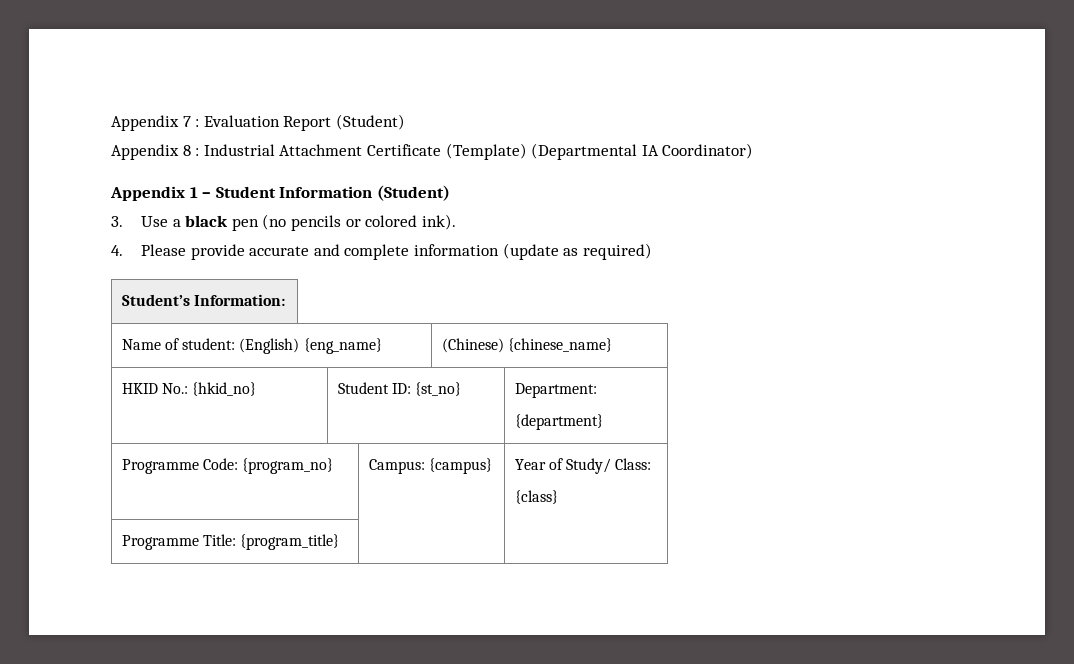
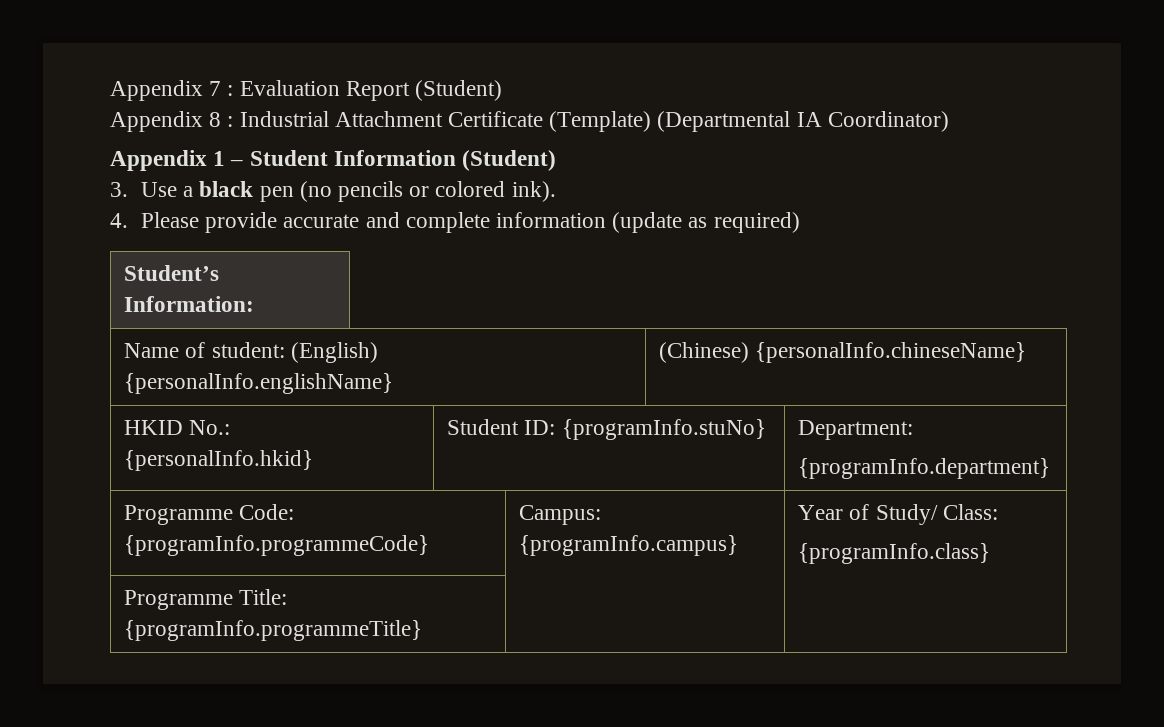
[303,338,382,354] {eng_name} -> [124,373,394,394] {personalInfo.englishName}
[507,338,612,352] {chinese_name} -> [755,342,1027,363] {personalInfo.chineseName}
[192,382,257,396] {hkid_no} -> [124,450,314,471] {personalInfo.hkid}
[415,382,462,396] {st_no} -> [561,419,766,440] {programInfo.stuNo}
[514,414,603,430] {department} -> [798,458,1051,479] {programInfo.department}
[242,458,334,474] {program_no} -> [124,535,430,556] {programInfo.programmeCode}
[428,458,492,474] {campus} -> [519,535,739,556] {programInfo.campus}
[514,490,558,504] {class} -> [798,543,991,564] {programInfo.class}
[240,534,340,550] {program_title} -> [124,620,423,641] {programInfo.programmeTitle}

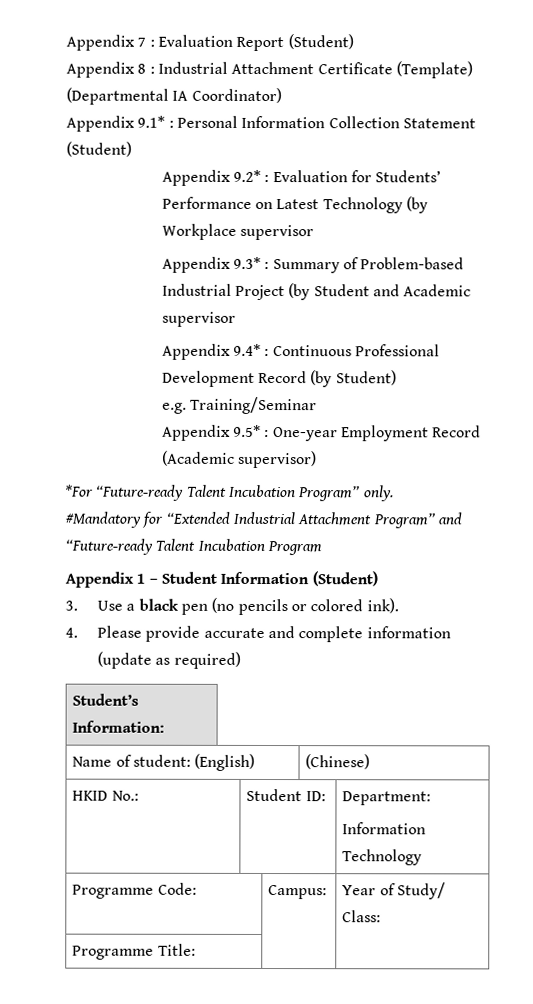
(949, 121) none -> [66,115,476,132] [66,141,132,157] [161,169,442,186] [161,196,429,214] [161,223,315,241] [161,256,465,274] [161,283,472,301] [161,311,236,327] [161,343,441,360] [161,370,397,388] [161,396,318,415] [161,424,482,442] [161,450,318,469] [65,484,394,502] [65,511,462,529] [65,538,322,556] // Appendix 9.1* : Personal Information Collection Statement (Student) // Appendix 9.2* : Evaluation for Students’ Performance on Latest Technology (by Workplace supervisor // Appendix 9.3* : Summary of Problem-based Industrial Project (by Student and Academic supervisor // Appendix 9.4* : Continuous Professional Development Record (by Student) // e.g. Training/Seminar // Appendix 9.5* : One-year Employment Record (Academic supervisor) // *For “Future-ready Talent Incubation Program” only. // #Mandatory for “Extended Industrial Attachment Program” and “Future-ready Talent Incubation Program
[124,373,394,394] {personalInfo.englishName} -> (256, 762) none
[755,342,1027,363] {personalInfo.chineseName} -> (371, 762) none
[124,450,314,471] {personalInfo.hkid} -> (139, 795) none
[561,419,766,440] {programInfo.stuNo} -> (326, 796) none
[798,458,1051,479] {programInfo.department} -> [342,822,427,835] [342,849,423,866] Information Technology
[124,535,430,556] {programInfo.programmeCode} -> (197, 888) none
[519,535,739,556] {programInfo.campus} -> (328, 892) none
[798,543,991,564] // {programInfo.class} -> (382, 916) none
[124,620,423,641] {programInfo.programmeTitle} -> (196, 949) none

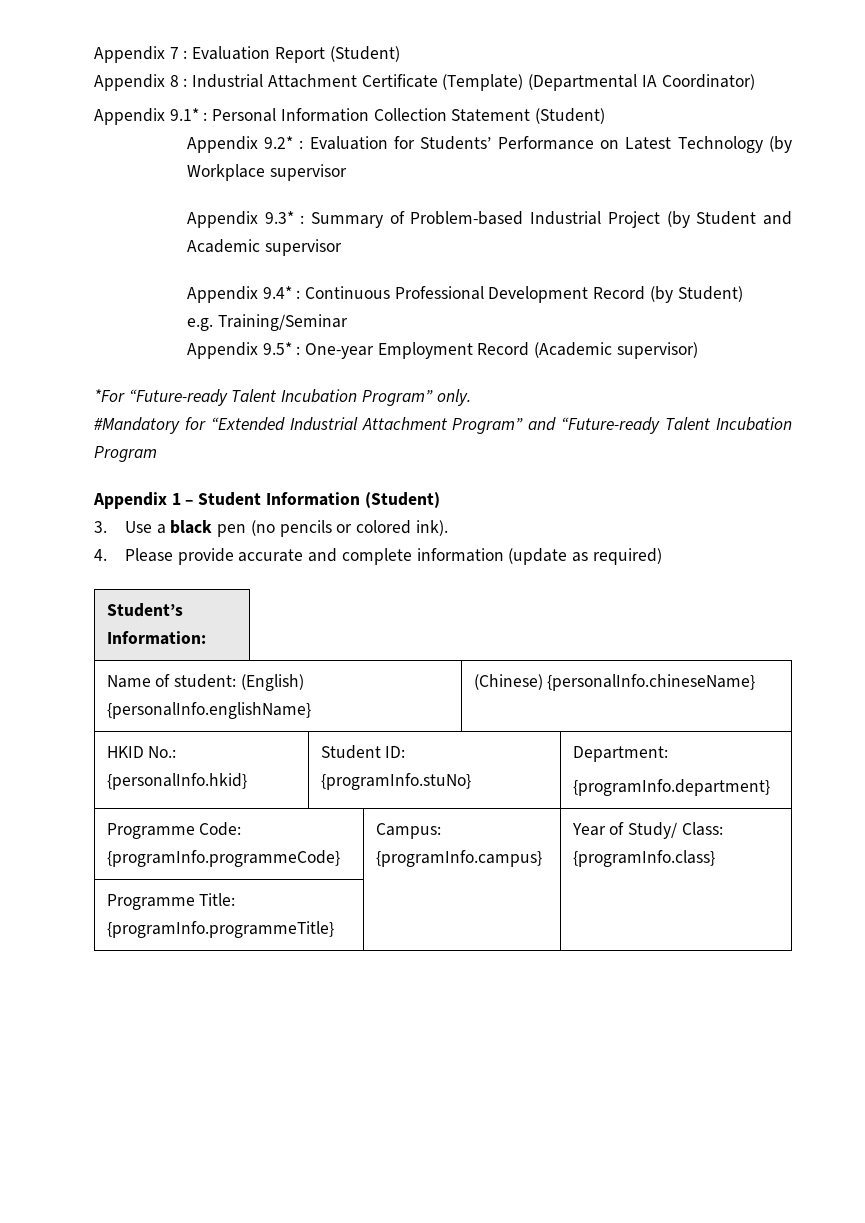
(256, 762) none -> [106,702,311,719] {personalInfo.englishName}
(371, 762) none -> [547,674,756,691] {personalInfo.chineseName}
(139, 795) none -> [106,773,247,790] {personalInfo.hkid}
(326, 796) none -> [320,773,471,790] {programInfo.stuNo}
[342,822,427,835] [342,849,423,866] Information Technology -> [572,779,770,796] {programInfo.department}
(197, 888) none -> [106,850,340,867] {programInfo.programmeCode}
(328, 892) none -> [375,850,542,867] {programInfo.campus}
(382, 916) none -> [572,850,715,867] {programInfo.class}
(196, 949) none -> [106,921,334,938] {programInfo.programmeTitle}

